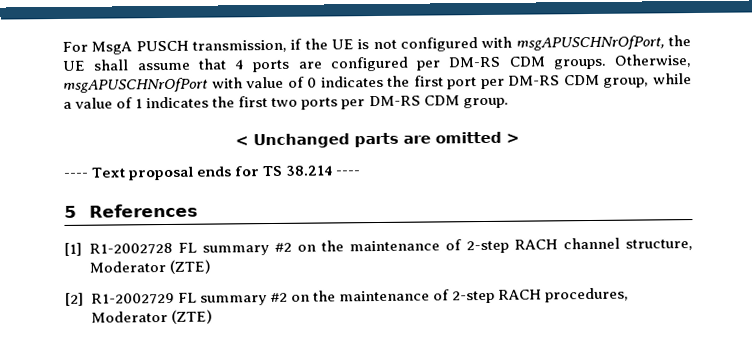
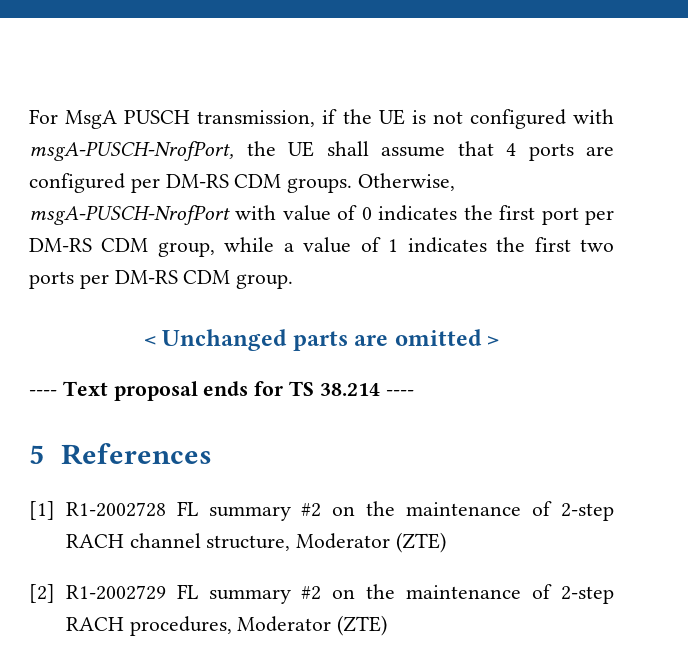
[515,35,665,51] msgAPUSCHNrOfPort, -> [29,141,234,161] msgA-PUSCH-NrofPort,
[63,77,208,93] msgAPUSCHNrOfPort -> [29,205,230,225] msgA-PUSCH-NrofPort

